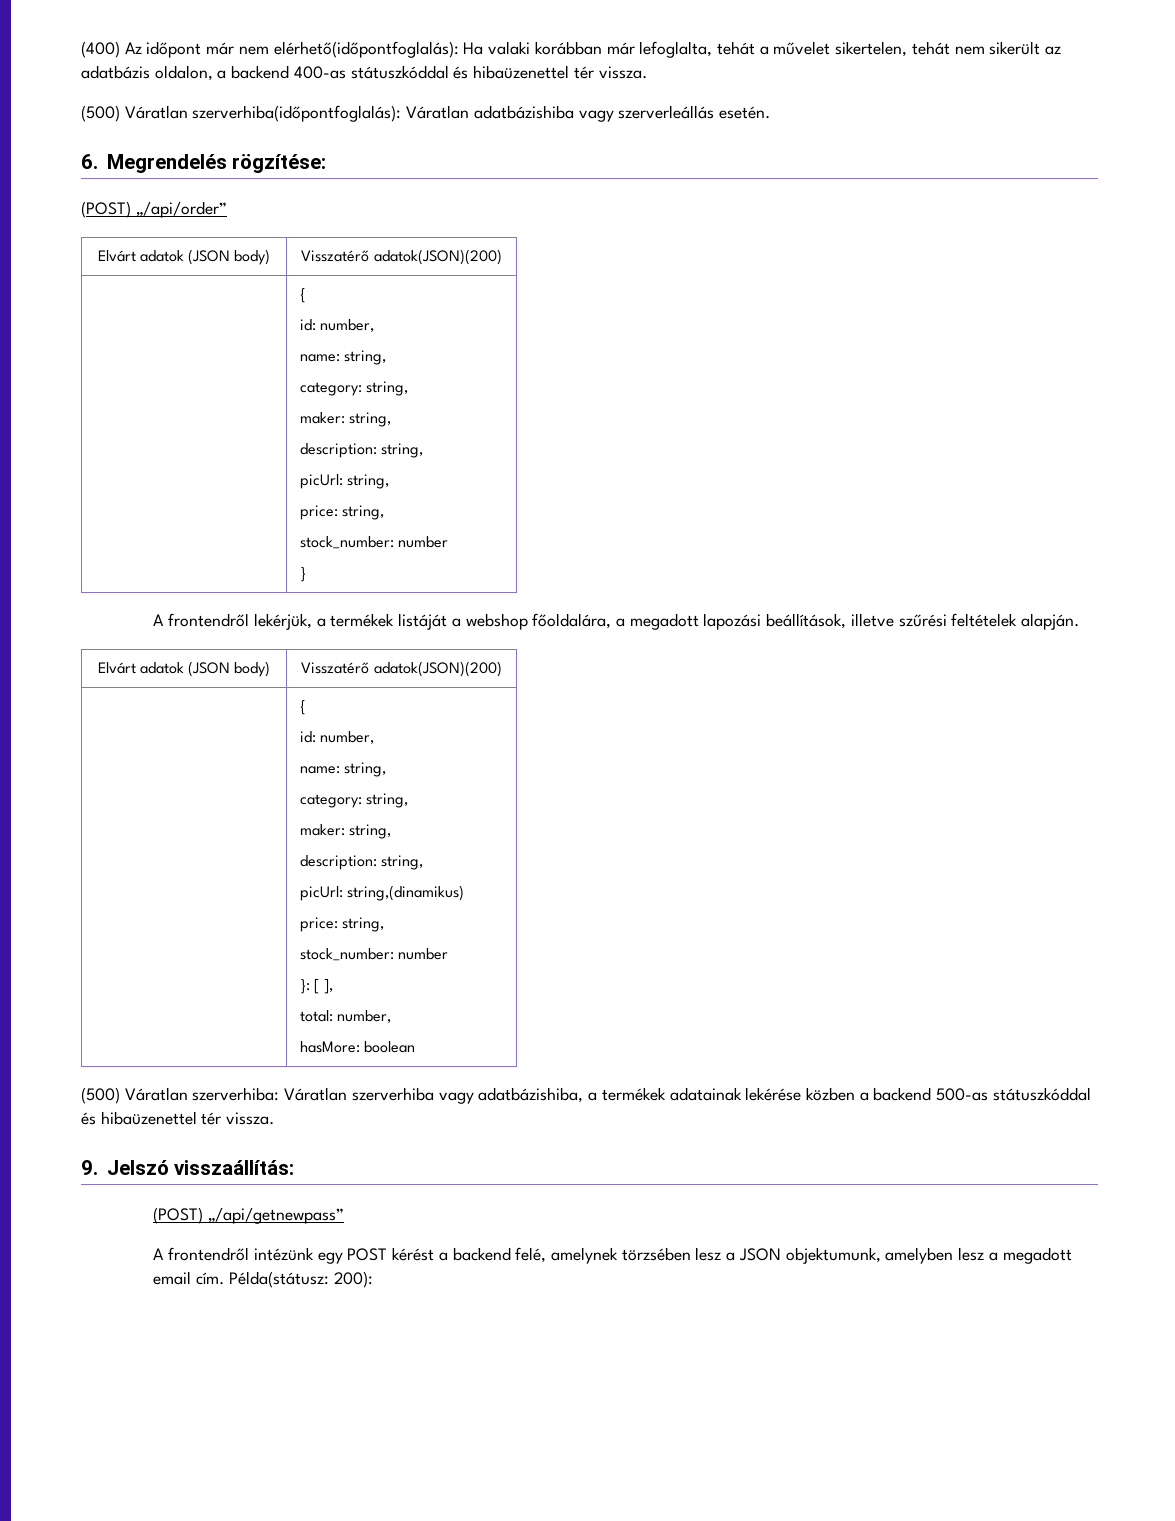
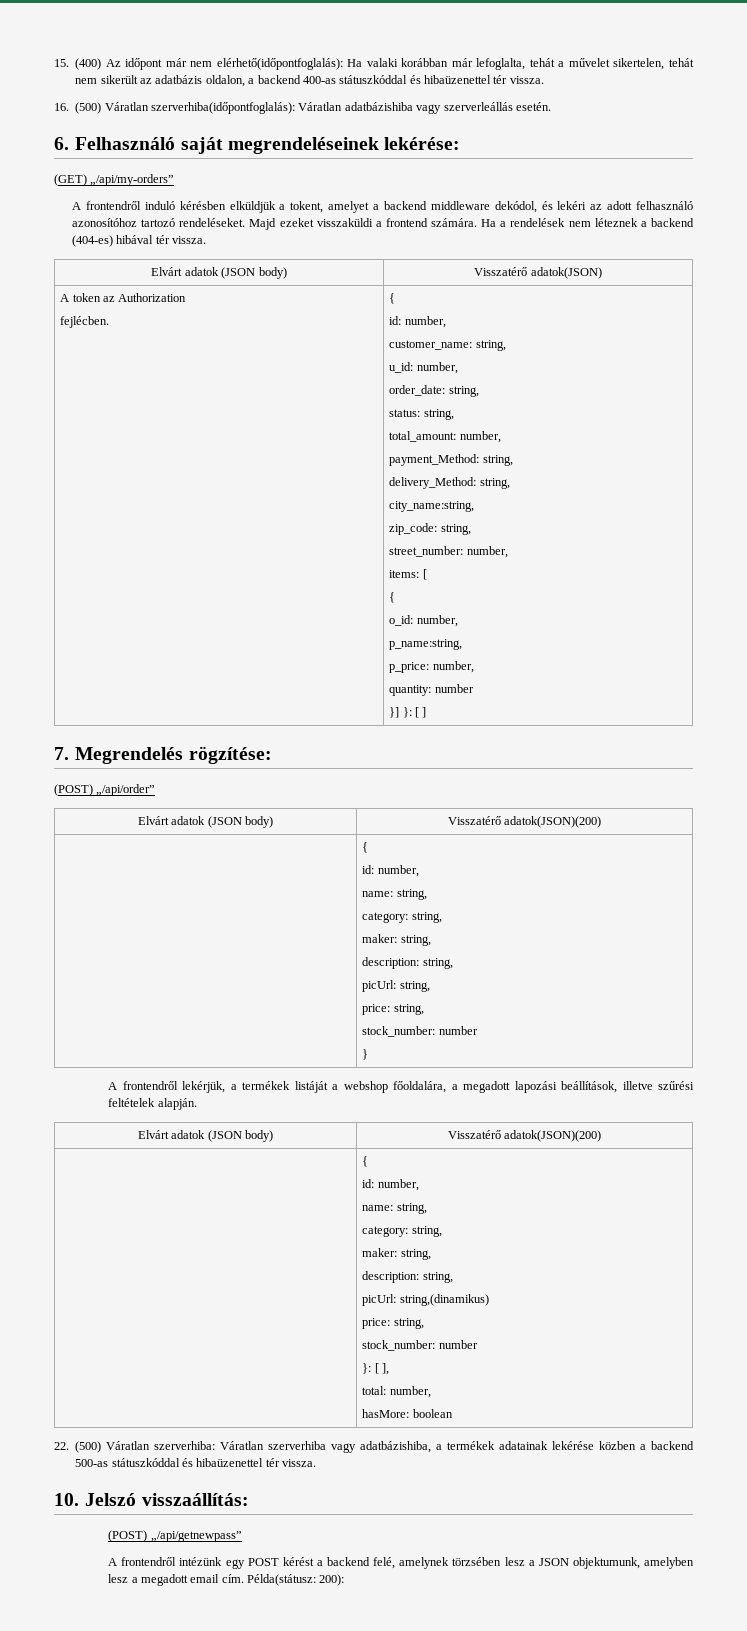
(81, 49) none -> [54,59,69,67] 15.
(647, 72) none -> [54,103,69,111] 16.
(98, 161) none -> [75,137,461,154] [54,174,175,186] [72,201,693,213] [72,218,695,230] [72,235,207,247] [151,267,287,279] [474,267,602,279] [60,293,187,302] [60,316,110,328] [389,293,396,304] [389,316,446,328] [389,340,506,351] [389,362,458,374] [389,385,479,397] [389,409,454,420] [389,431,501,443] [389,454,513,466] [389,477,510,489] [389,501,475,512] [389,523,471,535] [389,546,508,558] [389,569,427,580] [389,592,396,603] [389,615,458,627] [389,639,463,650] [389,661,474,673] [389,684,474,696] [389,707,427,718] [54,747,69,760] Felhasználó saját megrendeléseinek lekérése: // (GET) „/api/my-orders” // A frontendről induló kérésben elküldjük a tokent, amelyet a backend middleware dekódol, és lekéri az adott felhasználó azonosítóhoz tartozó rendeléseket. Majd ezeket visszaküldi a frontend számára. Ha a rendelések nem léteznek a backend (404-es) hibával tér vissza. // Elvárt adatok (JSON body) | Visszatérő adatok(JSON) // A token az Authorization // fejlécben. | { // id: number, // customer_name: string, // u_id: number, // order_date: string, // status: string, // total_amount: number, // payment_Method: string, // delivery_Method: string, // city_name:string, // zip_code: string, // street_number: number, // items: [ // { // o_id: number, // p_name:string, // p_price: number, // quantity: number // }] }: [ ] // 7.
(416, 1047) none -> [54,1442,69,1450] 22.
[81,1160,98,1175] 9. -> [54,1493,79,1506] 10.

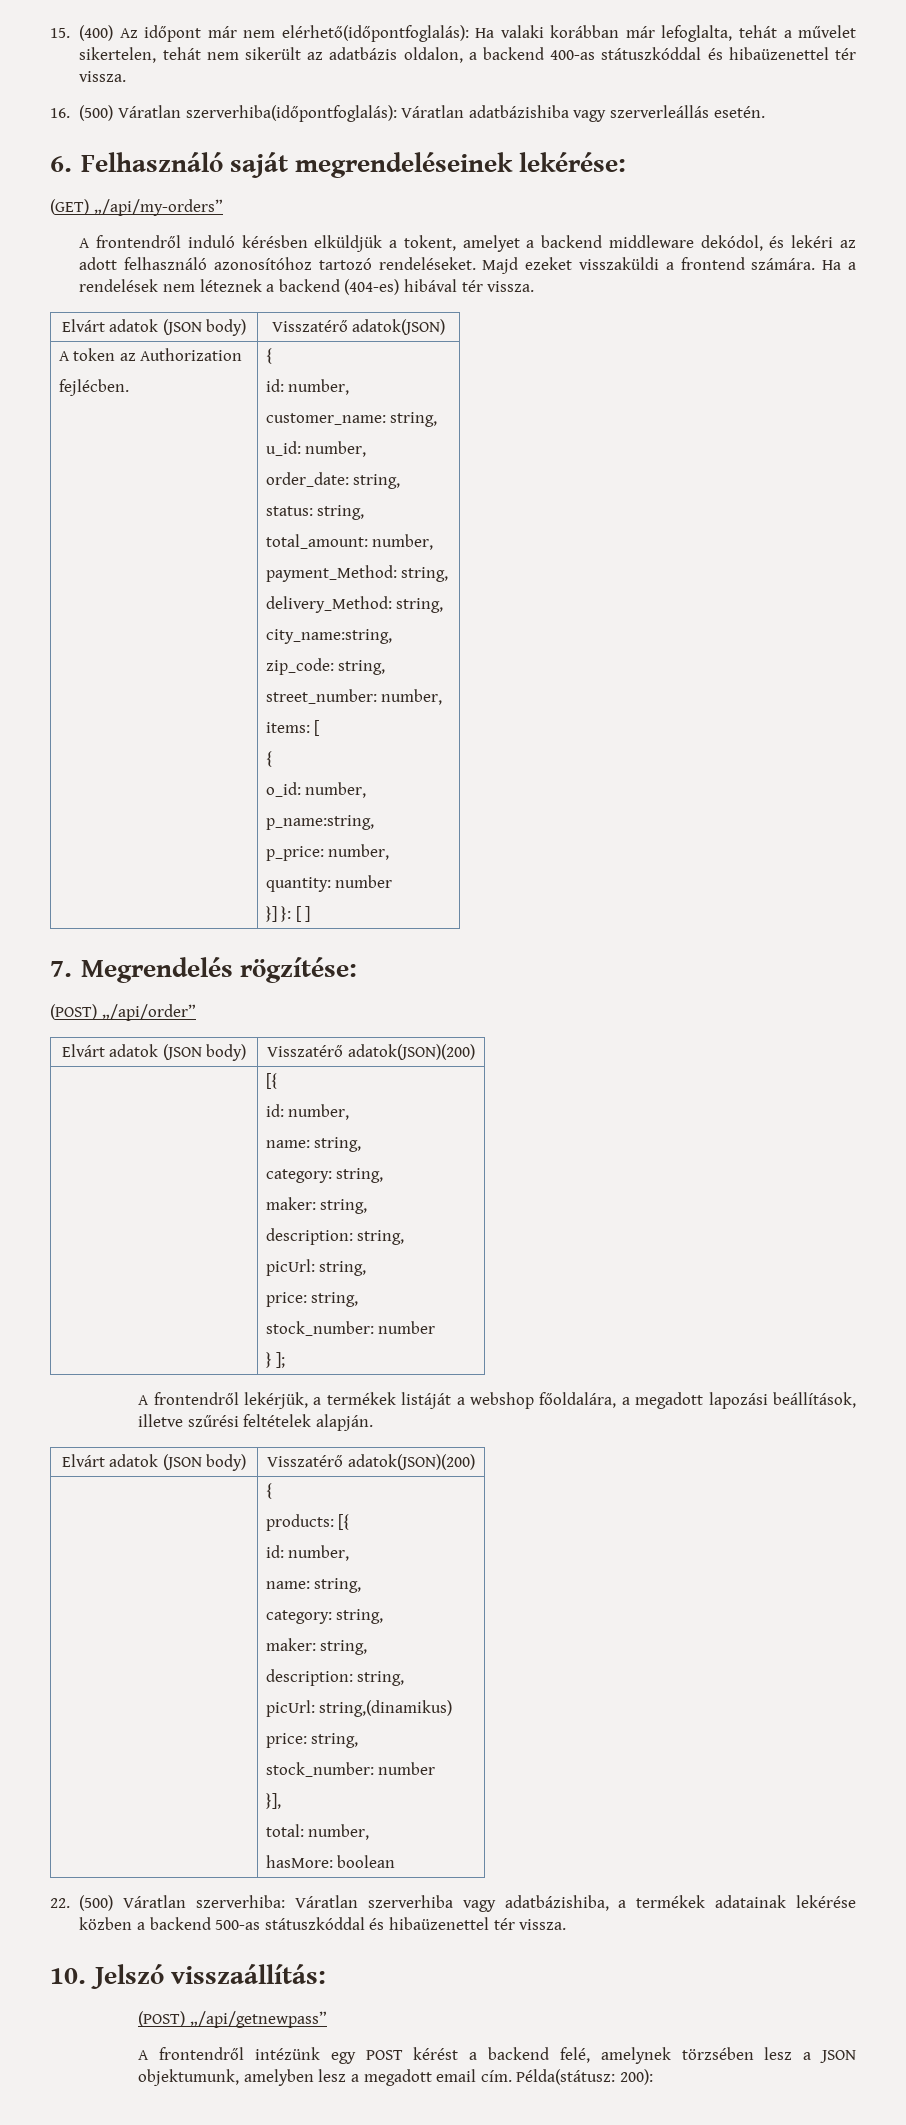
[362,842,369,853] { -> [265,1073,277,1089] [{
(369, 1054) none -> [276,1352,286,1368] ];
(369, 1161) none -> [265,1514,350,1531] // products: [{
[362,1363,389,1375] }: [ ], -> [265,1793,281,1809] }],

